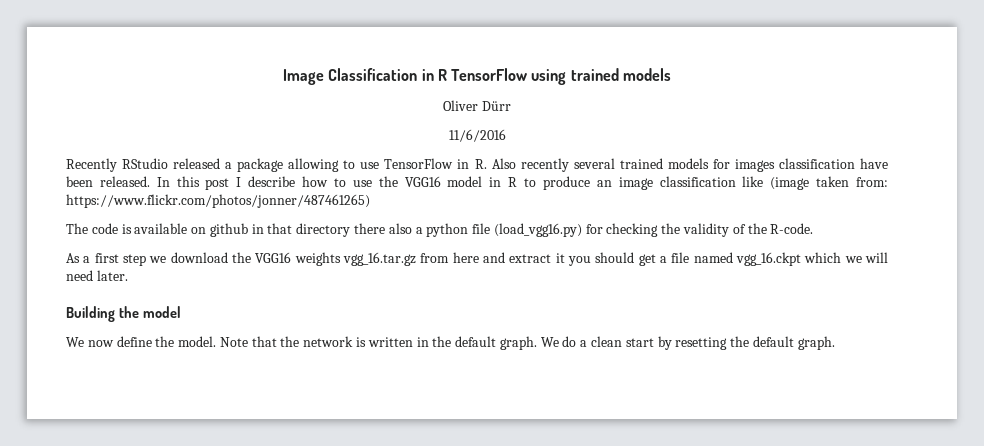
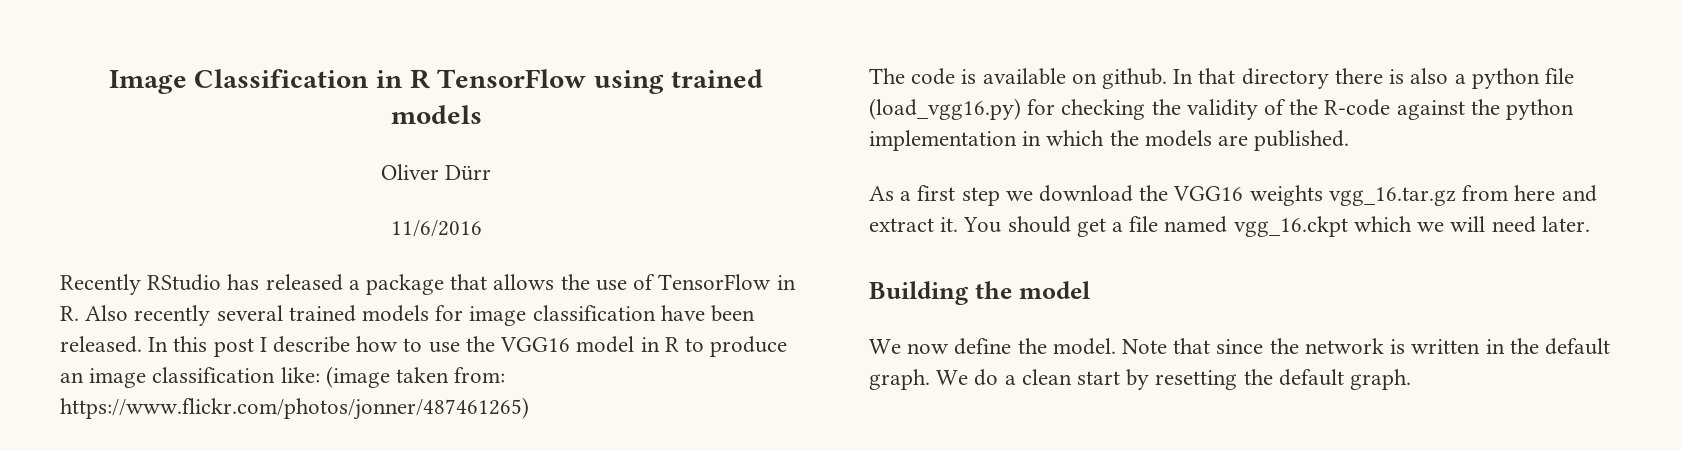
(169, 163) none -> [227,274,260,290] has
[288,158,380,172] allowing to use -> [450,274,656,291] that allows the use of
[734,159,775,172] images -> [469,306,527,326] image
[742,176,764,187] like -> [280,367,320,383] like:
[209,223,264,237] github in -> [1102,68,1194,89] github. In
(386, 228) none -> [1389,69,1405,84] is
[770,223,814,234] R-code. -> [1324,99,1575,120] [869,130,1350,151] R-code against the python implementation in which the models are published.
[555,253,591,266] it you -> [940,217,1002,233] it. You
(277, 341) none -> [1216,339,1264,354] since

